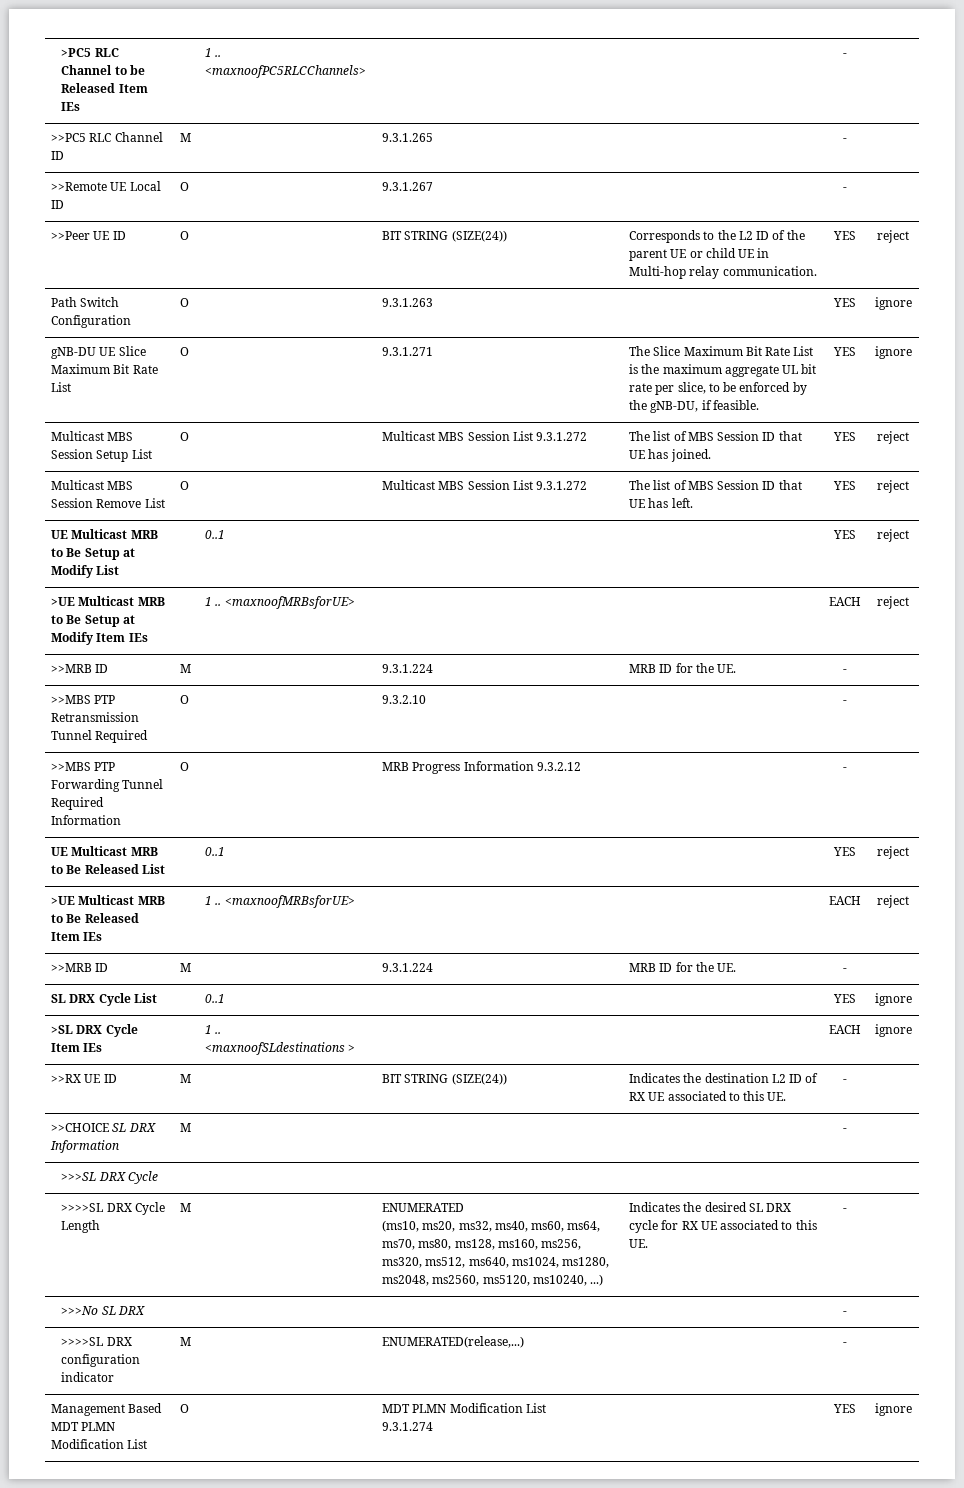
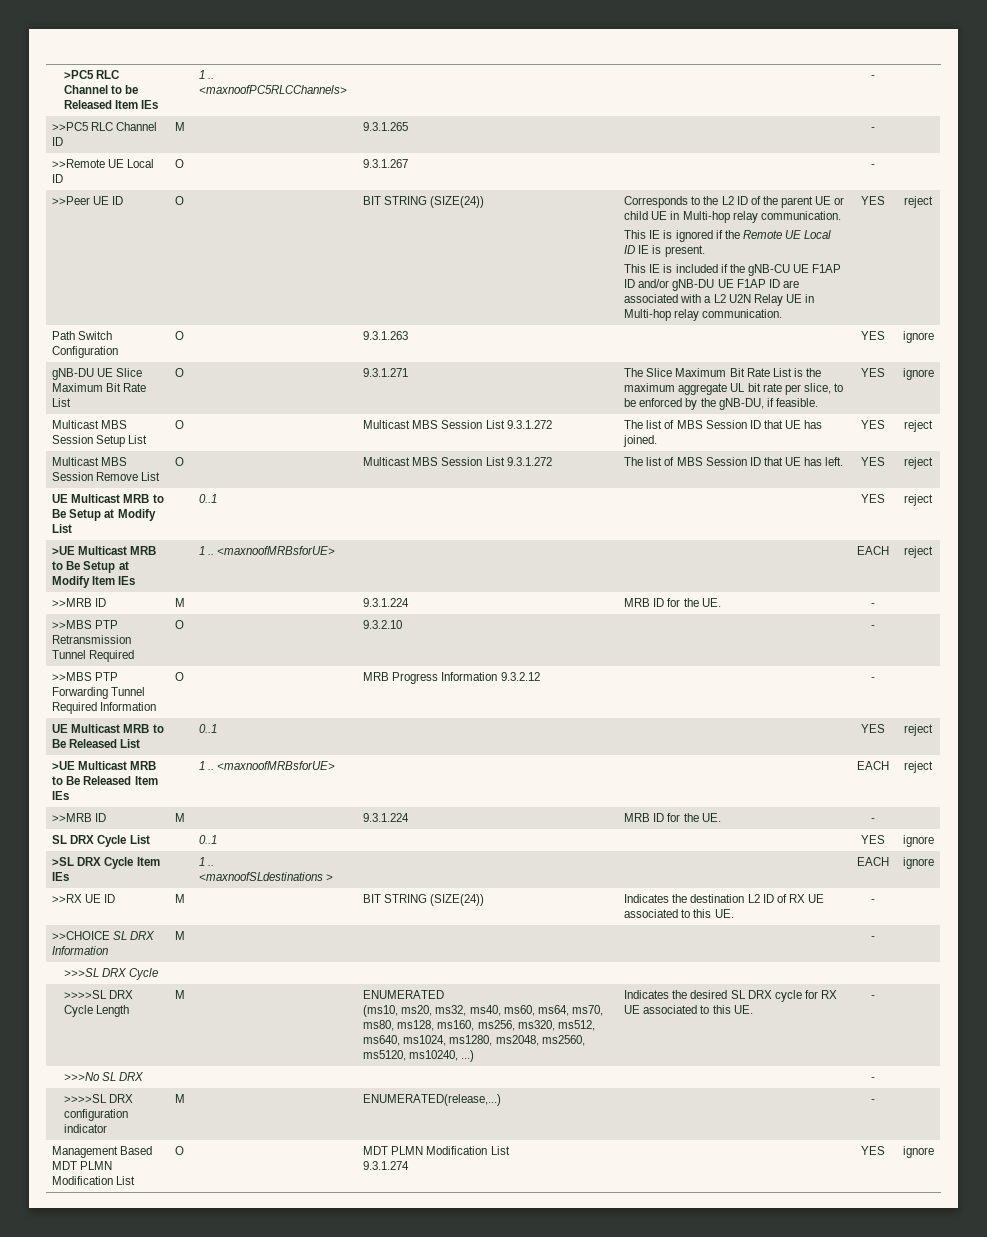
(817, 271) none -> [624,230,832,242] [624,245,705,257] [624,264,842,276] [624,279,799,291] [624,294,814,306] [624,309,783,321] // This IE is ignored if the Remote UE Local ID IE is present. // This IE is included if the gNB-CU UE F1AP ID and/or gNB-DU UE F1AP ID are associated with a L2 U2N Relay UE in Multi-hop relay communication.

